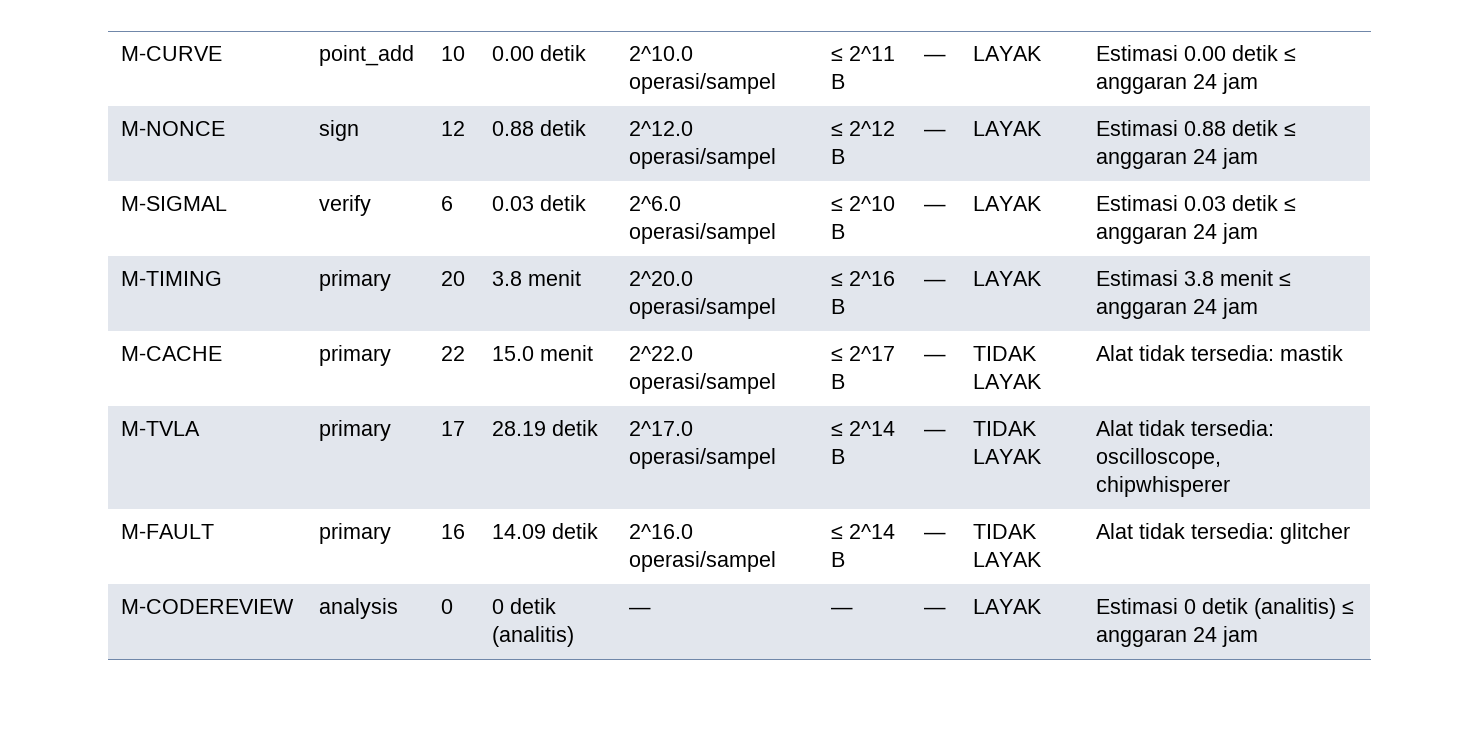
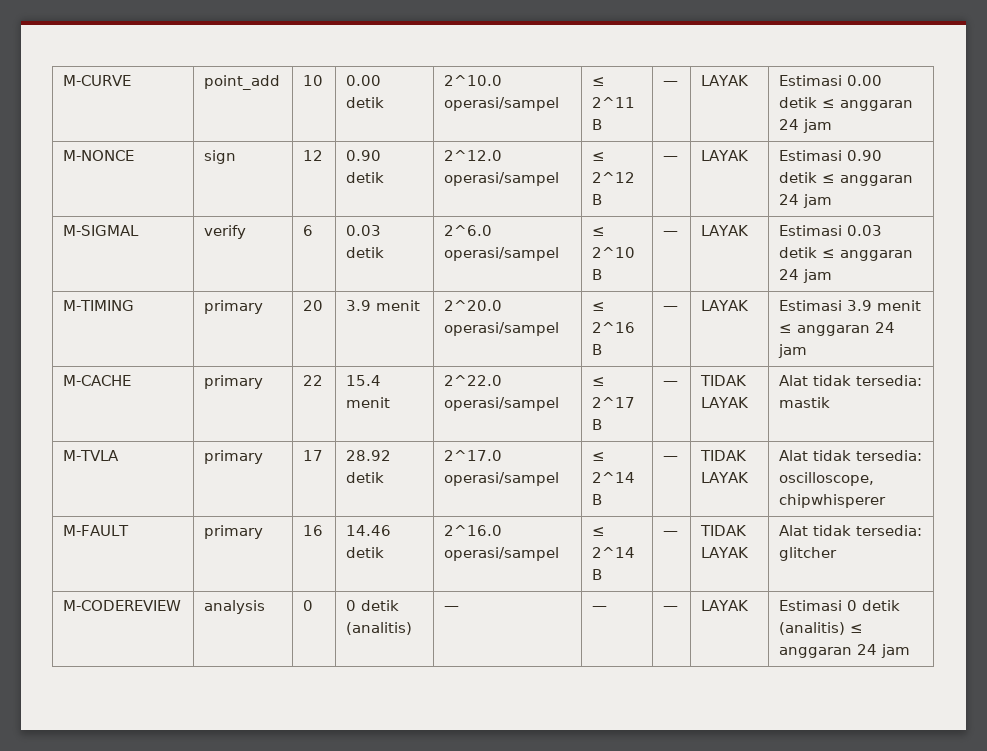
[491,121,534,136] 0.88 -> [346,150,382,161] 0.90
[1183,121,1226,136] 0.88 -> [847,150,883,161] 0.90
[491,271,522,286] 3.8 -> [346,300,372,311] 3.9
[1183,271,1214,286] 3.8 -> [847,300,873,311] 3.9
[491,346,534,361] 15.0 -> [346,375,382,386] 15.4
[491,421,546,436] 28.19 -> [346,450,392,461] 28.92
[491,524,546,539] 14.09 -> [346,525,392,536] 14.46

